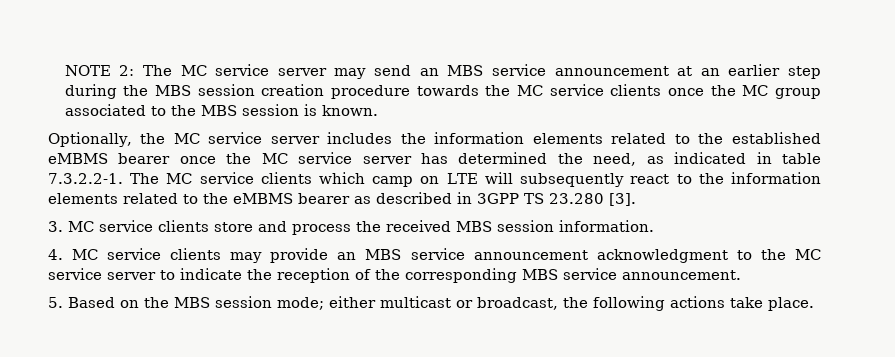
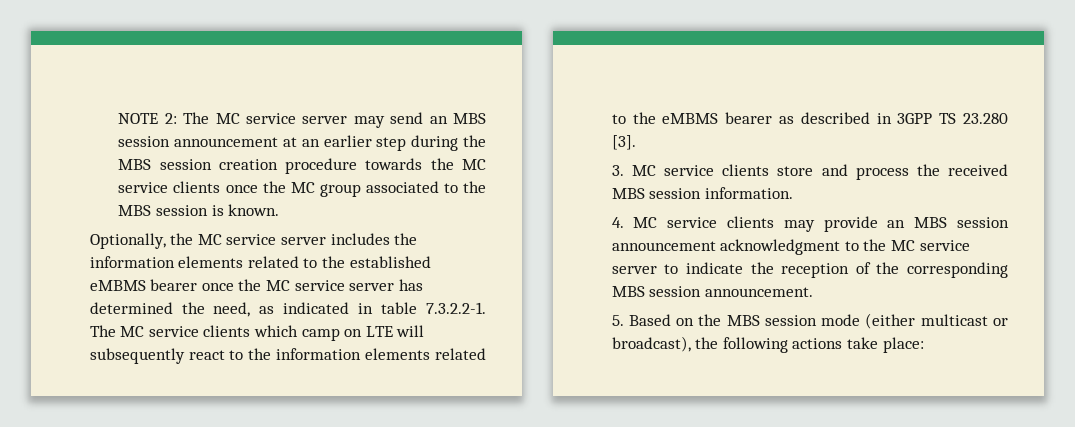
[491,64,546,76] service -> [118,136,171,147] session
[410,248,465,260] service -> [957,217,1009,228] session
[562,268,617,280] service -> [649,286,702,297] session
[276,296,376,310] mode; either -> [821,313,916,329] mode (either
[476,297,558,310] broadcast, -> [611,336,691,352] broadcast),
[767,297,814,311] place. -> [882,337,924,353] place:

